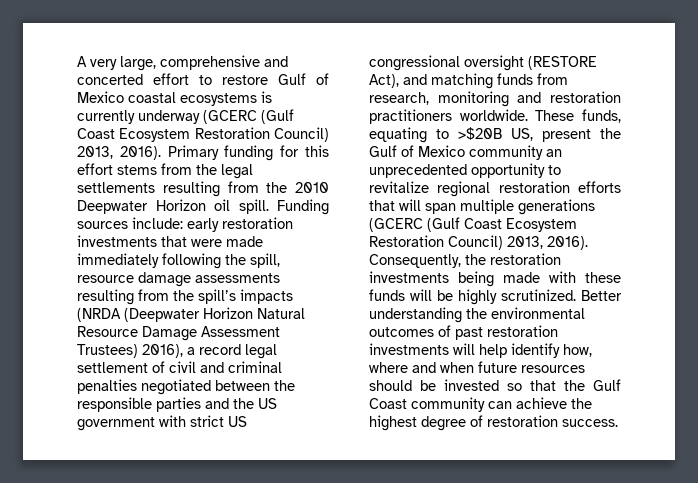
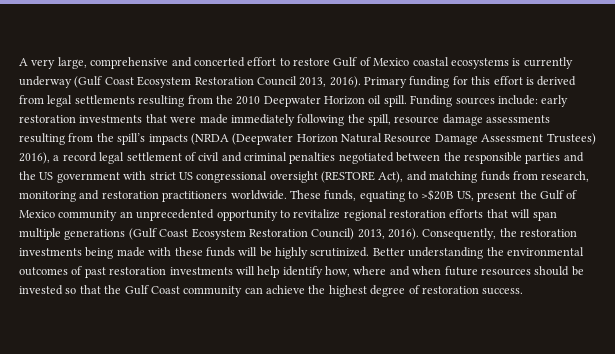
[203,109,294,124] [77,127,329,142] (GCERC (Gulf Coast Ecosystem Restoration Council) -> [74,76,297,88] (Gulf Coast Ecosystem Restoration Council
[117,163,217,175] stems from the -> [525,76,577,86] [19,95,44,104] is derived from
[369,218,423,232] (GCERC -> (126, 234) none

